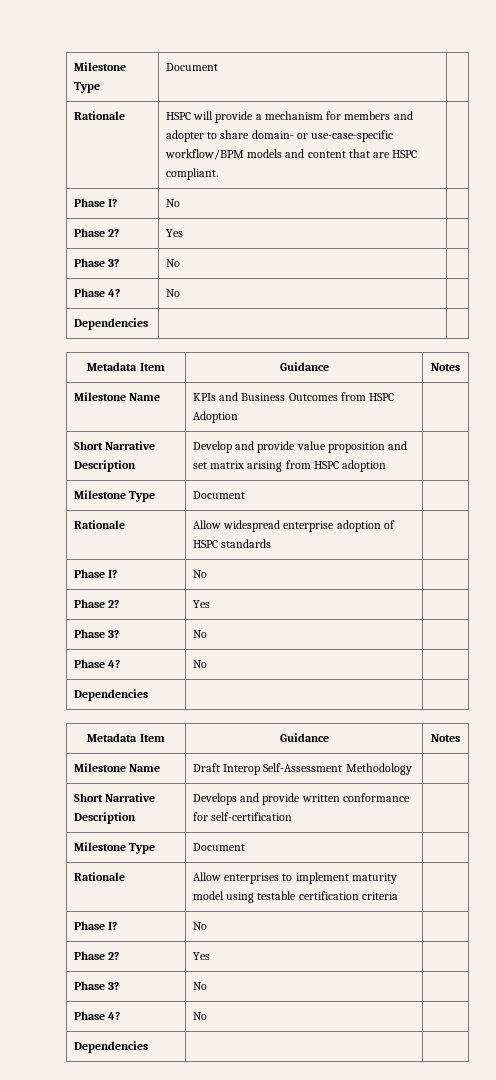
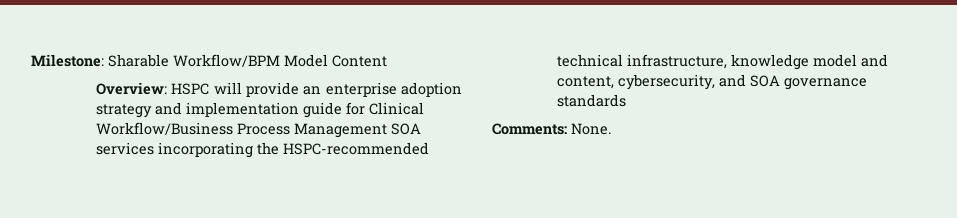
[73,62,126,71] [73,82,100,93] [165,63,218,71] [73,111,125,120] [165,111,413,123] [165,130,394,142] [164,149,418,160] [165,168,218,180] [73,198,118,207] [165,199,180,207] [73,228,120,237] [165,229,183,237] [73,258,120,267] [165,259,180,267] [73,288,121,297] [165,289,180,297] [73,318,148,330] [87,362,165,371] [279,362,329,371] [431,363,460,371] [73,392,161,401] [192,392,395,401] [192,411,238,423] [73,441,156,450] [73,460,136,472] [192,441,408,453] [192,460,387,472] [73,490,156,502] [192,491,245,499] [73,520,125,529] [192,520,395,532] [192,539,272,548] [73,569,118,578] [192,570,207,578] [73,599,120,608] [192,600,210,608] [73,629,120,638] [192,630,207,638] [73,659,121,668] [192,660,207,668] [73,689,148,701] [87,733,165,742] [279,733,329,742] [431,734,460,742] [73,763,161,772] [192,763,412,775] [73,793,156,802] [73,812,136,824] [192,793,410,805] [192,812,293,821] [73,842,156,854] [192,843,245,851] [73,872,125,881] [192,872,397,884] [192,891,398,903] [73,921,118,930] [192,922,207,930] [73,951,120,960] [192,952,210,960] [73,981,120,990] [192,982,207,990] [73,1011,121,1020] [192,1012,207,1020] [73,1041,148,1053] Milestone Type | Document | // Rationale | HSPC will provide a mechanism for members and adopter to share domain- or use-case-specific workflow/BPM models and content that are HSPC compliant. | // Phase I? | No | // Phase 2? | Yes | // Phase 3? | No | // Phase 4? | No | // Dependencies | | // Metadata Item | Guidance | Notes // Milestone Name | KPIs and Business Outcomes from HSPC Adoption | // Short Narrative Description | Develop and provide value proposition and set matrix arising from HSPC adoption | // Milestone Type | Document | // Rationale | Allow widespread enterprise adoption of HSPC standards | // Phase I? | No | // Phase 2? | Yes | // Phase 3? | No | // Phase 4? | No | // Dependencies | | // Metadata Item | Guidance | Notes // Milestone Name | Draft Interop Self-Assessment Methodology | // Short Narrative Description | Develops and provide written conformance for self-certification | // Milestone Type | Document | // Rationale | Allow enterprises to implement maturity model using testable certification criteria | // Phase I? | No | // Phase 2? | Yes | // Phase 3? | No | // Phase 4? | No | // Dependencies | | -> [31,54,387,67] [96,82,463,97] [96,102,425,118] [96,122,422,138] [96,142,430,158] [557,54,889,70] [557,74,868,90] [557,94,627,107] [492,123,611,135] Milestone: Sharable Workflow/BPM Model Content // Overview: HSPC will provide an enterprise adoption strategy and implementation guide for Clinical Workflow/Business Process Management SOA services incorporating the HSPC-recommended technical infrastructure, knowledge model and content, cybersecurity, and SOA governance standards // Comments: None.

